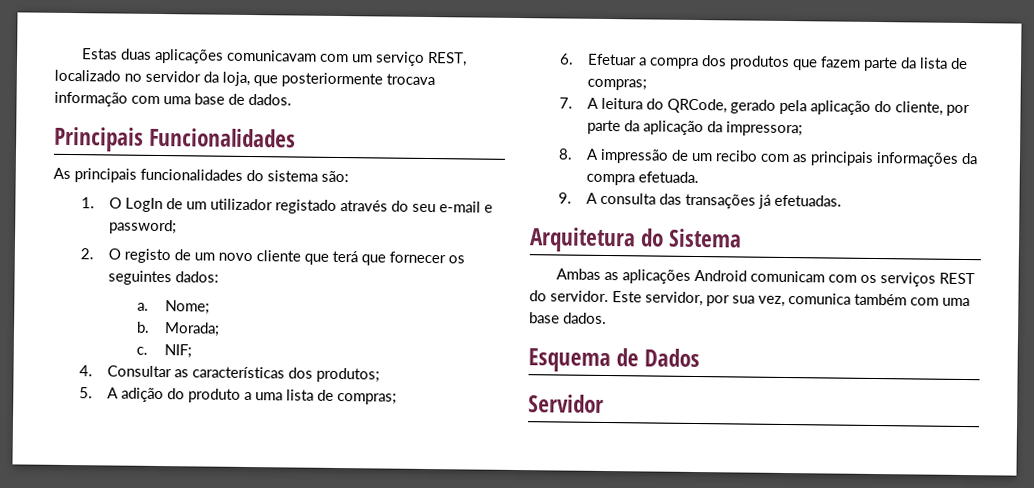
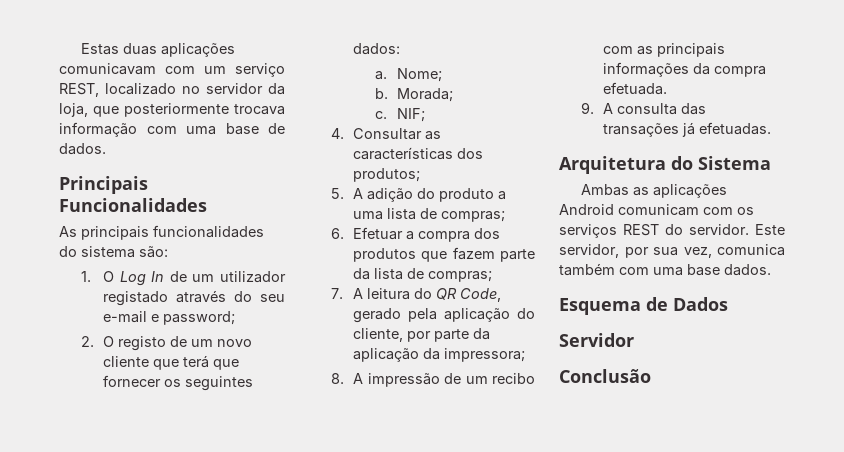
[125,197,164,213] LogIn -> [119,271,165,286] Log In
[667,98,728,114] QRCode, -> [436,288,502,302] QR Code,
(604, 403) none -> [559,369,651,383] // Conclusão

